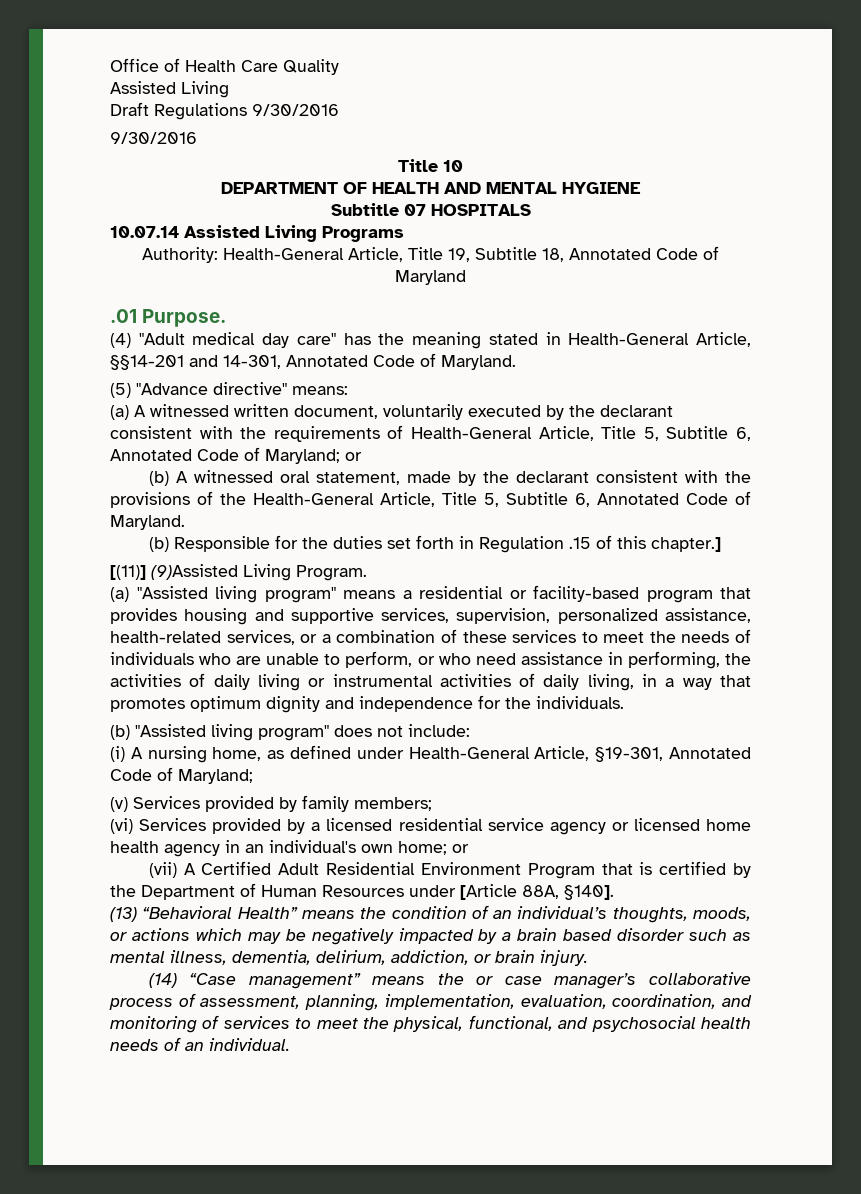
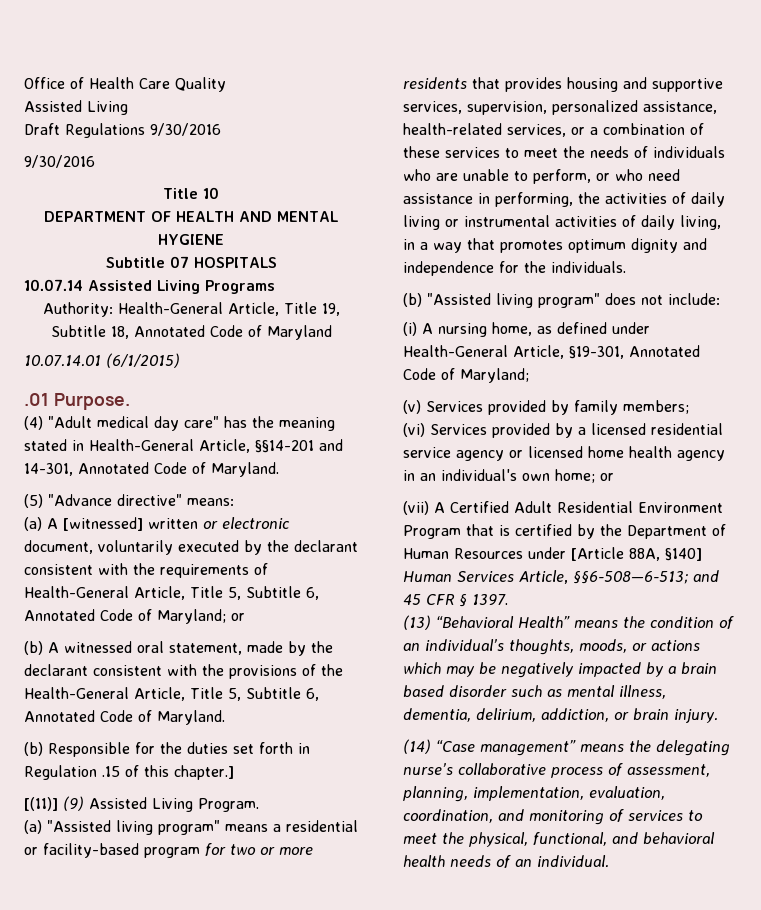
(466, 277) none -> [24,353,180,368] // 10.07.14.01 (6/1/2015)
[150,404,289,417] witnessed written -> [63,517,290,531] [witnessed] written or electronic
[151,564,238,580] (9)Assisted -> [63,796,147,811] (9) Assisted
(713, 596) none -> [205,843,313,856] [403,77,467,89] for two or more residents
[564,885,614,900] §140]. -> [665,548,702,561] [403,570,719,584] [403,594,508,607] §140] Human Services Article, §§6-508—6-513; and 45 CFR § 1397.
[476,973,637,989] or case manager’s -> [656,740,730,756] [403,763,453,775] delegating nurse’s
[591,1016,696,1032] psychosocial -> [643,832,715,844] behavioral

